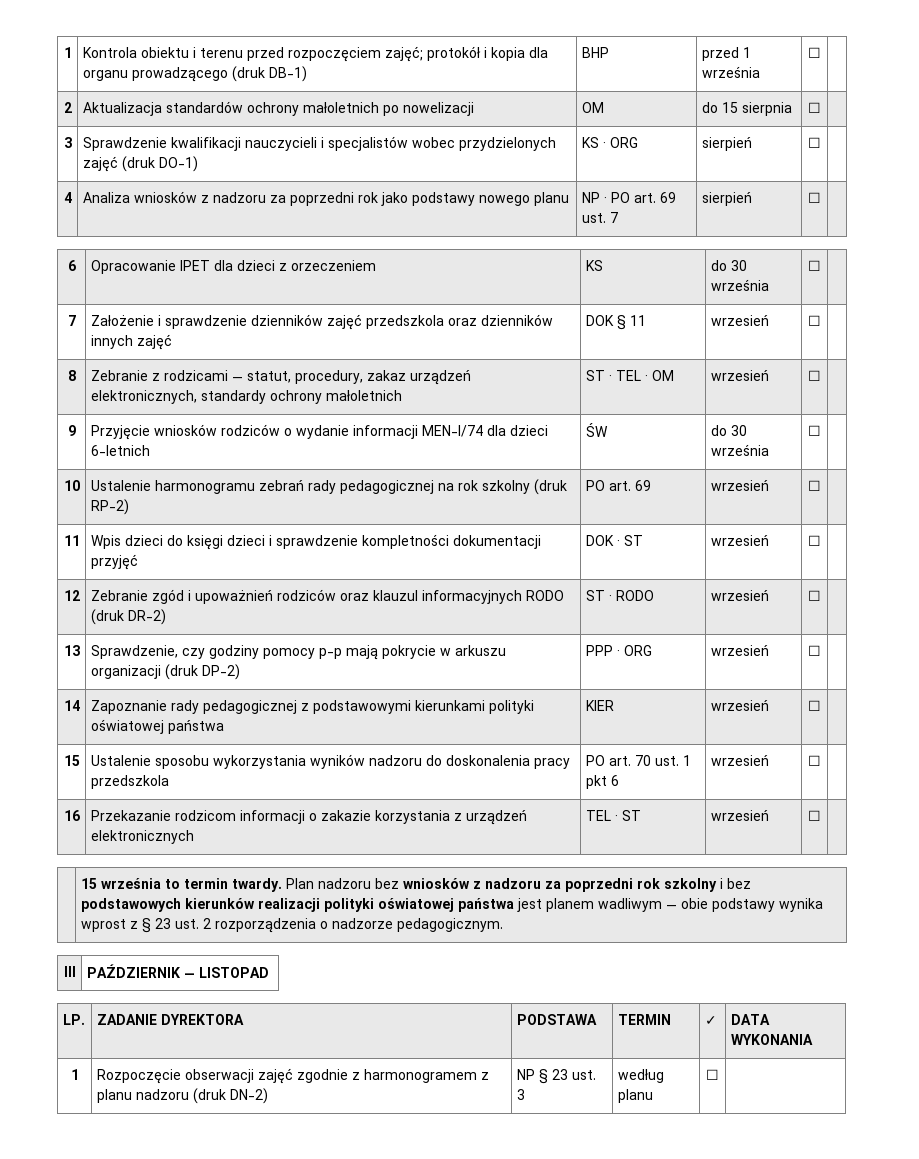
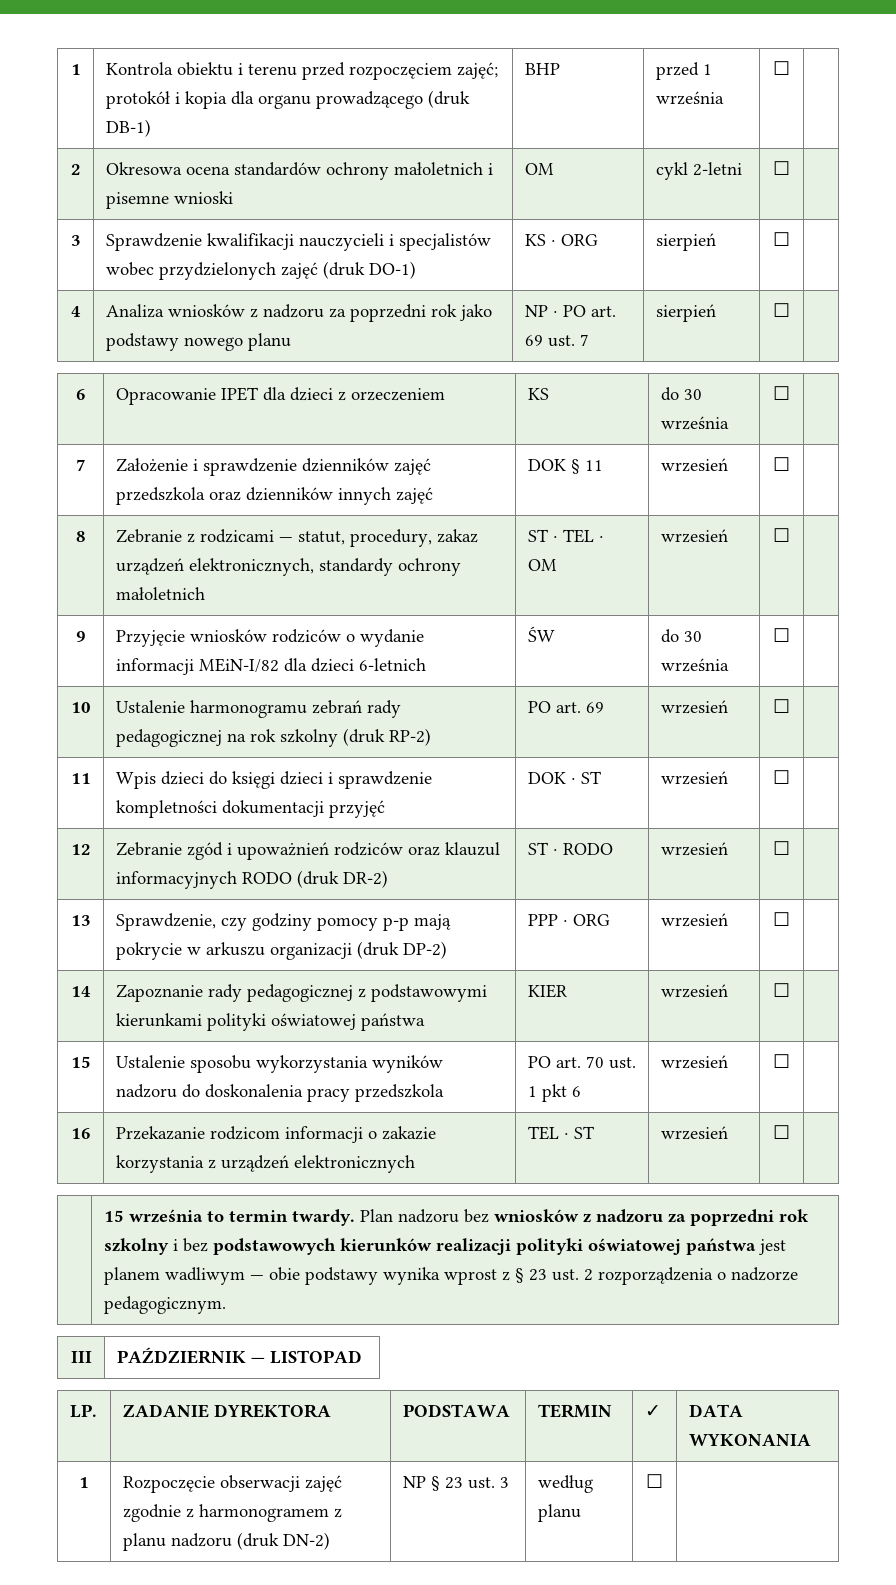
[82,102,162,116] Aktualizacja -> [105,162,230,175] Okresowa ocena
[382,102,474,116] [581,102,604,113] [701,102,792,116] po nowelizacji | OM | do 15 sierpnia -> [487,163,493,175] [105,191,233,209] [524,163,554,175] [655,162,742,180] i pisemne wnioski | OM | cykl 2-letni
[421,425,483,437] MEN-I/74 -> [198,658,279,673] MEiN-I/82

